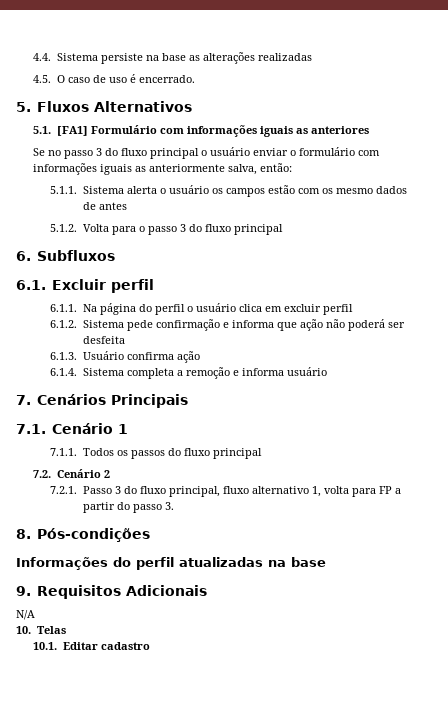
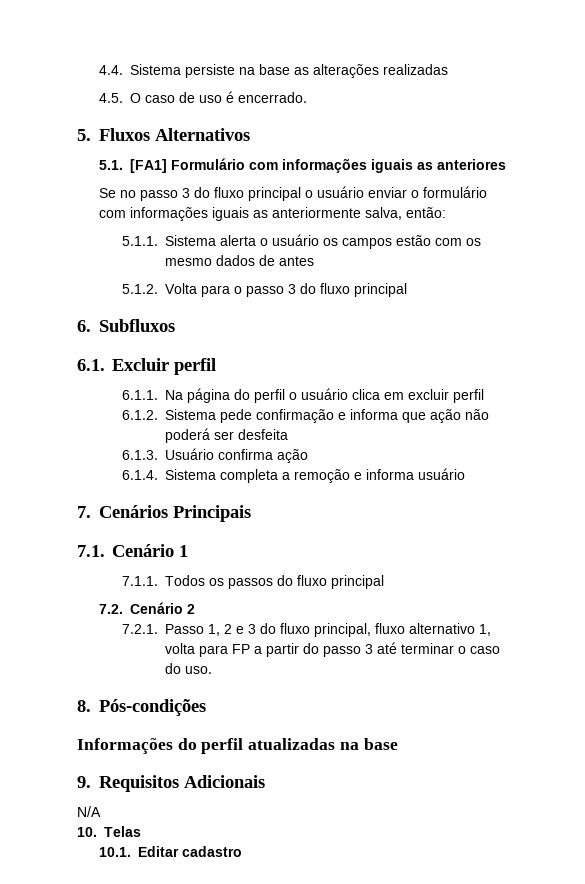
(112, 490) none -> [207,624,244,636] 1, 2 e
[164,502,174,510] 3. -> [364,642,500,654] [164,663,212,674] 3 até terminar o caso do uso.

